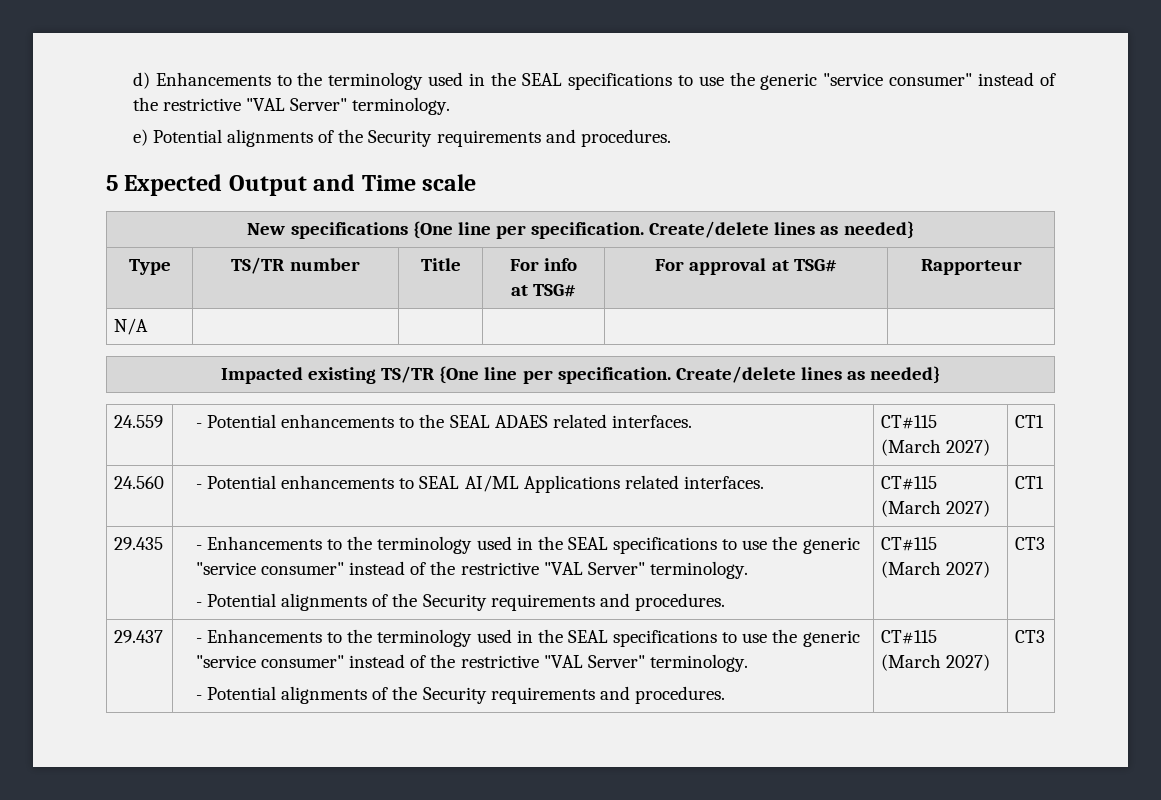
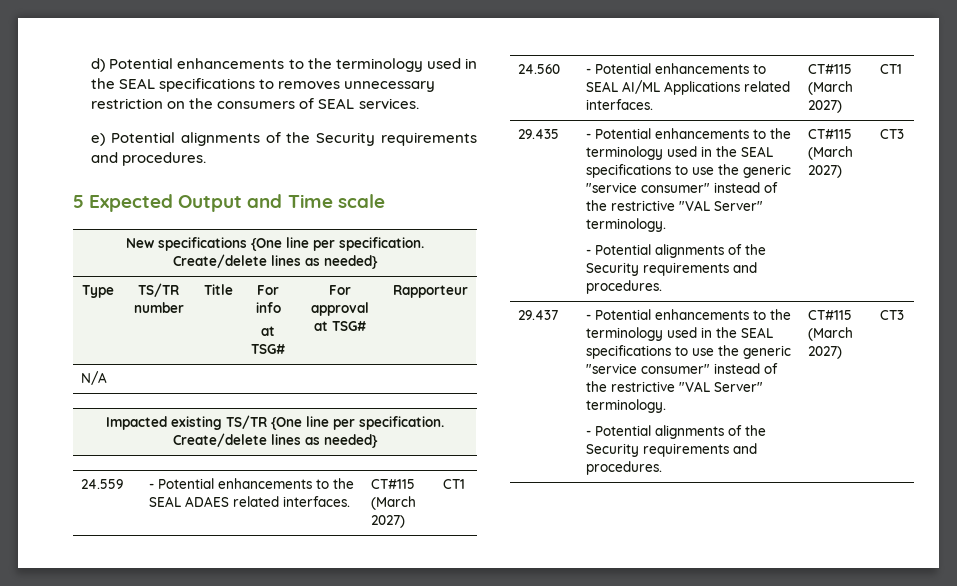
[155,72,1056,90] [132,97,451,115] Enhancements to the terminology used in the SEAL specifications to use the generic "service consumer" instead of the restrictive "VAL Server" terminology. -> [109,58,478,72] [91,78,436,92] [91,98,419,109] Potential enhancements to the terminology used in the SEAL specifications to removes unnecessary restriction on the consumers of SEAL services.
[207,536,323,550] Enhancements -> [595,128,750,139] Potential enhancements
[207,629,323,643] Enhancements -> [595,309,750,320] Potential enhancements

